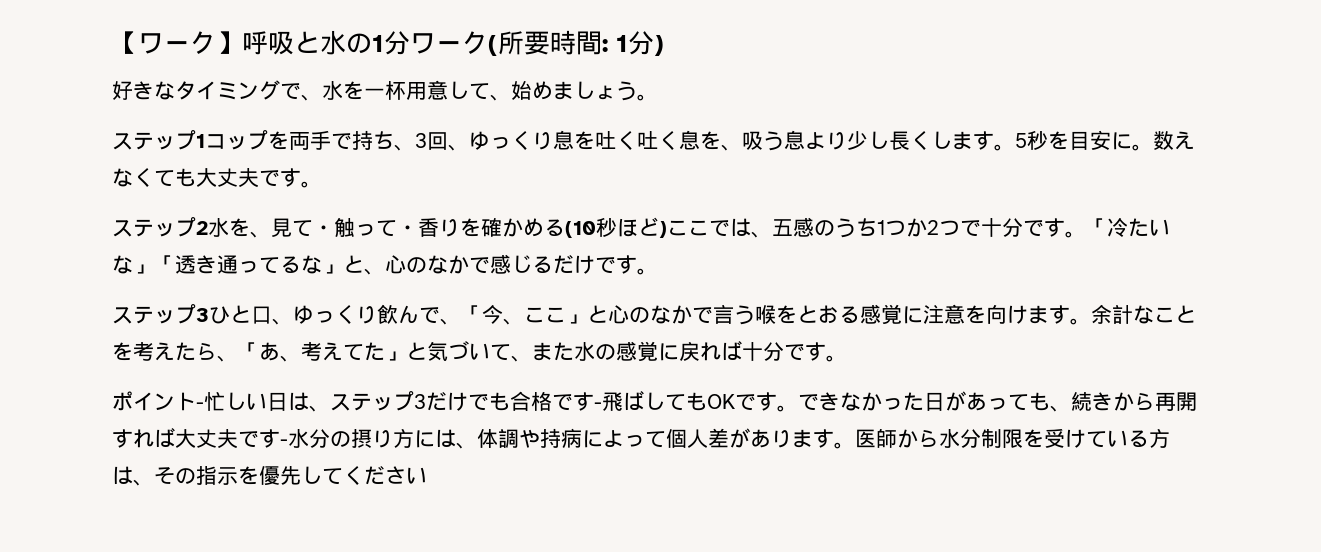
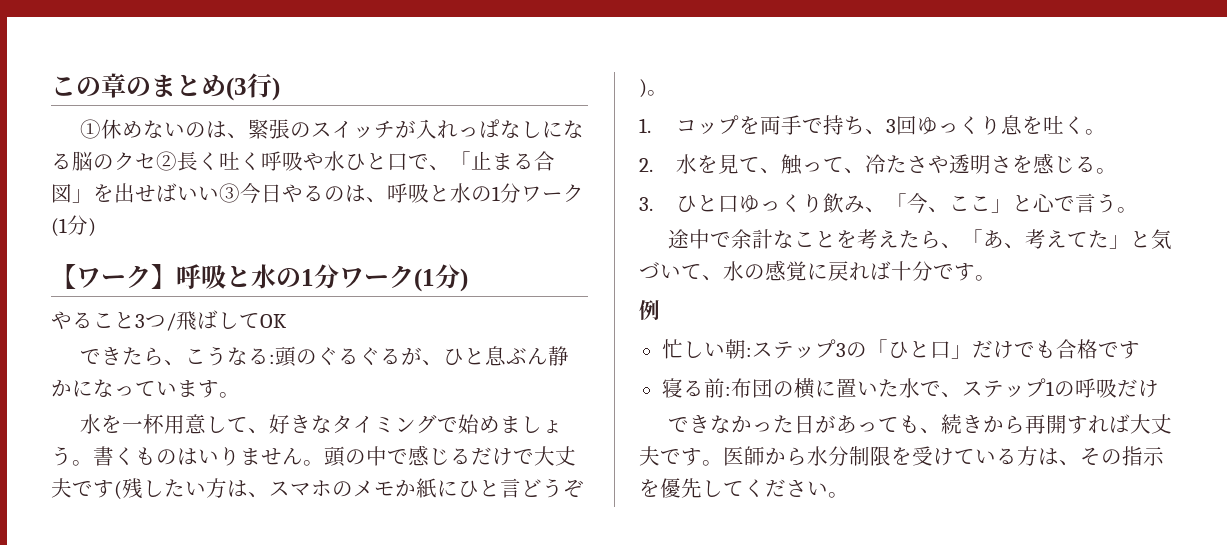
(112, 42) none -> [51,73,280,101] [79,119,584,139] [51,151,555,171] [51,183,584,204] [51,215,96,237] この章のまとめ(3行) // ①休めないのは、緊張のスイッチが入れっぱなしになる脳のクセ②長く吐く呼吸や水ひと口で、「止まる合図」を出せばいい③今日やるのは、呼吸と水の1分ワーク(1分) //
[488,30,664,56] (所要時間: 1分) // -> [414,264,468,292] [51,310,287,331] [79,346,569,367] [51,379,240,398] [79,414,269,434] (1分) // やること3つ/飛ばしてOK // できたら、こうなる:頭のぐるぐるが、ひと息ぶん静かになっています。 // 水を一杯用意して、
[301,80,511,101] 、水を一杯用意して、 -> (458, 424) none
[112,130,205,150] // ステップ1 -> [93,445,576,467] [51,478,584,500] [639,79,668,98] [639,118,651,133] 書くものはいりません。頭の中で感じるだけで大丈夫です(残したい方は、スマホのメモか紙にひと言どうぞ)。 // 1.
[448,144,469,151] 、 -> (917, 125) none
[637,130,1195,151] [112,168,322,188] [112,217,1170,238] [112,254,658,275] [112,304,293,325] 吐く息を、吸う息より少し長くします。5秒を目安に。数えなくても大丈夫です。 // ステップ2水を、見て・触って・香りを確かめる(10秒ほど)ここでは、五感のうち1つか2つで十分です。「冷たいな」「透き通ってるな」と、心のなかで感じるだけです。 // ステップ3ひと口、 -> [1084,129,1106,135] [639,153,1117,175] [639,195,739,213] 。 // 2.水を見て、触って、冷たさや透明さを感じる。 // 3.ひと口
[398,305,440,324] んで -> [843,195,865,213] み
[629,304,1091,325] のなかで言う喉をとおる感覚に注意を向けます。 -> [1053,193,1138,213] [667,229,731,249] で言う。 // 途中で
[532,342,574,361] また -> (723, 278) none
[112,391,798,412] ポイント-忙しい日は、ステップ3だけでも合格です-飛ばしてもOKです。 -> [639,299,660,320] [661,339,1140,359] [661,378,1159,399] 例 // 忙しい朝:ステップ3の「ひと口」だけでも合格です // 寝る前:布団の横に置いた水で、ステップ1の呼吸だけ //
[280,428,834,449] -水分の摂り方には、体調や持病によって個人差があります -> (702, 457) none
(427, 475) none -> [828,492,849,498] 。

